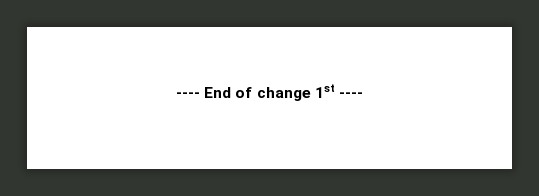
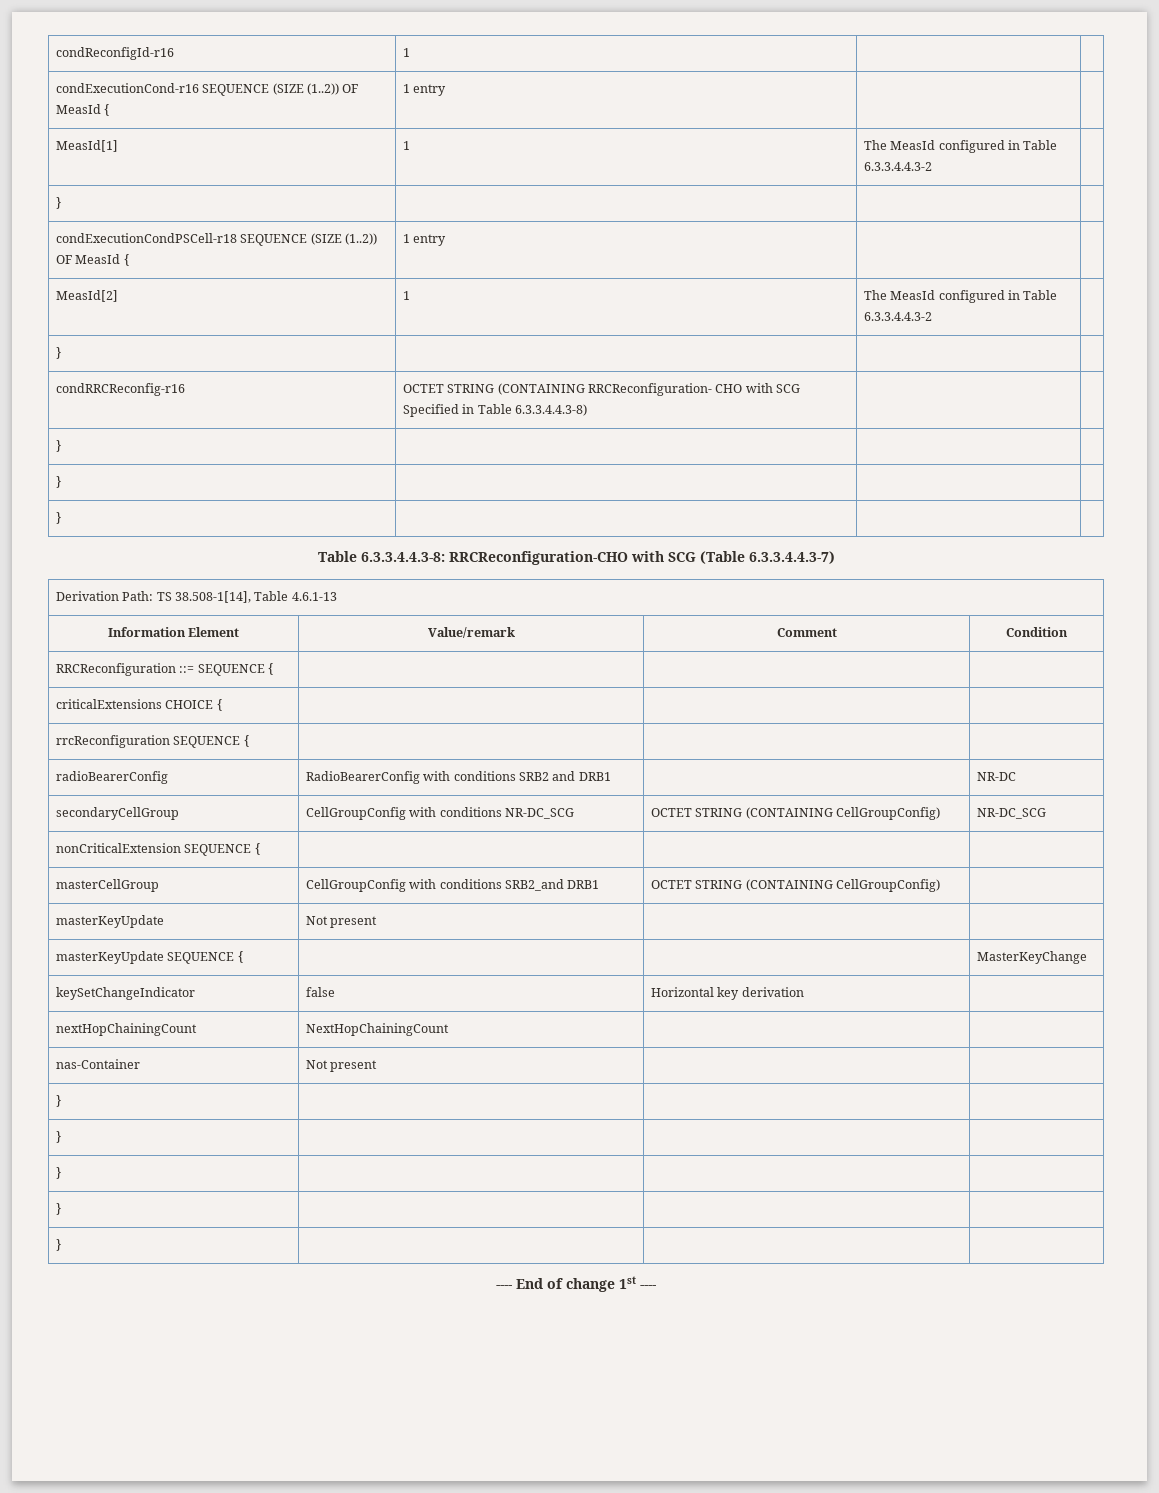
(176, 95) none -> [55,47,174,60] [402,48,410,57] [55,83,359,96] [55,104,110,116] [402,84,447,96] [55,140,118,152] [402,141,410,150] [863,140,1058,153] [863,162,932,171] [55,197,61,209] [55,233,377,246] [55,254,129,266] [402,234,447,246] [55,290,118,302] [402,291,410,300] [863,290,1058,303] [863,312,932,321] [55,347,61,359] [55,383,185,396] [402,383,801,396] [402,404,587,417] [55,440,61,452] [55,476,61,488] [55,512,61,524] [317,551,835,565] [55,591,337,603] [107,627,240,637] [427,627,515,638] [776,628,837,637] [1006,627,1068,637] [55,663,273,676] [55,699,222,711] [55,735,249,748] [55,771,168,784] [305,771,611,784] [976,772,1016,781] [55,807,179,820] [305,807,574,820] [650,807,940,820] [976,808,1046,819] [55,843,260,856] [55,879,159,892] [305,879,600,892] [650,879,940,892] [55,915,164,928] [305,916,378,928] [55,951,243,964] [976,951,1087,964] [55,987,195,1000] [305,987,335,997] [650,987,804,1000] [55,1023,197,1036] [305,1023,449,1036] [55,1059,140,1069] [305,1060,378,1072] [55,1095,61,1107] [55,1131,61,1143] [55,1167,61,1179] [55,1203,61,1215] [55,1239,61,1251] condReconfigId-r16 | 1 | | // condExecutionCond-r16 SEQUENCE (SIZE (1..2)) OF MeasId { | 1 entry | | // MeasId[1] | 1 | The MeasId configured in Table 6.3.3.4.4.3-2 | // } | | | // condExecutionCondPSCell-r18 SEQUENCE (SIZE (1..2)) OF MeasId { | 1 entry | | // MeasId[2] | 1 | The MeasId configured in Table 6.3.3.4.4.3-2 | // } | | | // condRRCReconfig-r16 | OCTET STRING (CONTAINING RRCReconfiguration- CHO with SCG Specified in Table 6.3.3.4.4.3-8) | | // } | | | // } | | | // } | | | // Table 6.3.3.4.4.3-8: RRCReconfiguration-CHO with SCG (Table 6.3.3.4.4.3-7) // Derivation Path: TS 38.508-1[14], Table 4.6.1-13 // Information Element | Value/remark | Comment | Condition // RRCReconfiguration ::= SEQUENCE { | | | // criticalExtensions CHOICE { | | | // rrcReconfiguration SEQUENCE { | | | // radioBearerConfig | RadioBearerConfig with conditions SRB2 and DRB1 | | NR-DC // secondaryCellGroup | CellGroupConfig with conditions NR-DC_SCG | OCTET STRING (CONTAINING CellGroupConfig) | NR-DC_SCG // nonCriticalExtension SEQUENCE { | | | // masterCellGroup | CellGroupConfig with conditions SRB2_and DRB1 | OCTET STRING (CONTAINING CellGroupConfig) | // masterKeyUpdate | Not present | | // masterKeyUpdate SEQUENCE { | | | MasterKeyChange // keySetChangeIndicator | false | Horizontal key derivation | // nextHopChainingCount | NextHopChainingCount | | // nas-Container | Not present | | // } | | | // } | | | // } | | | // } | | | // } | | | //

